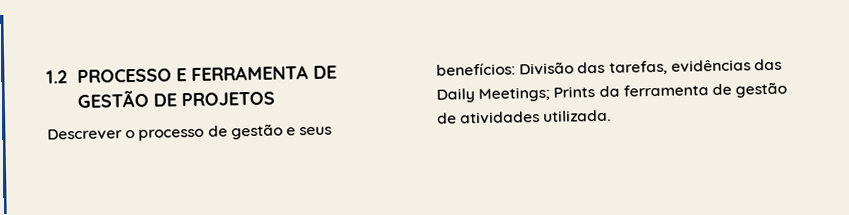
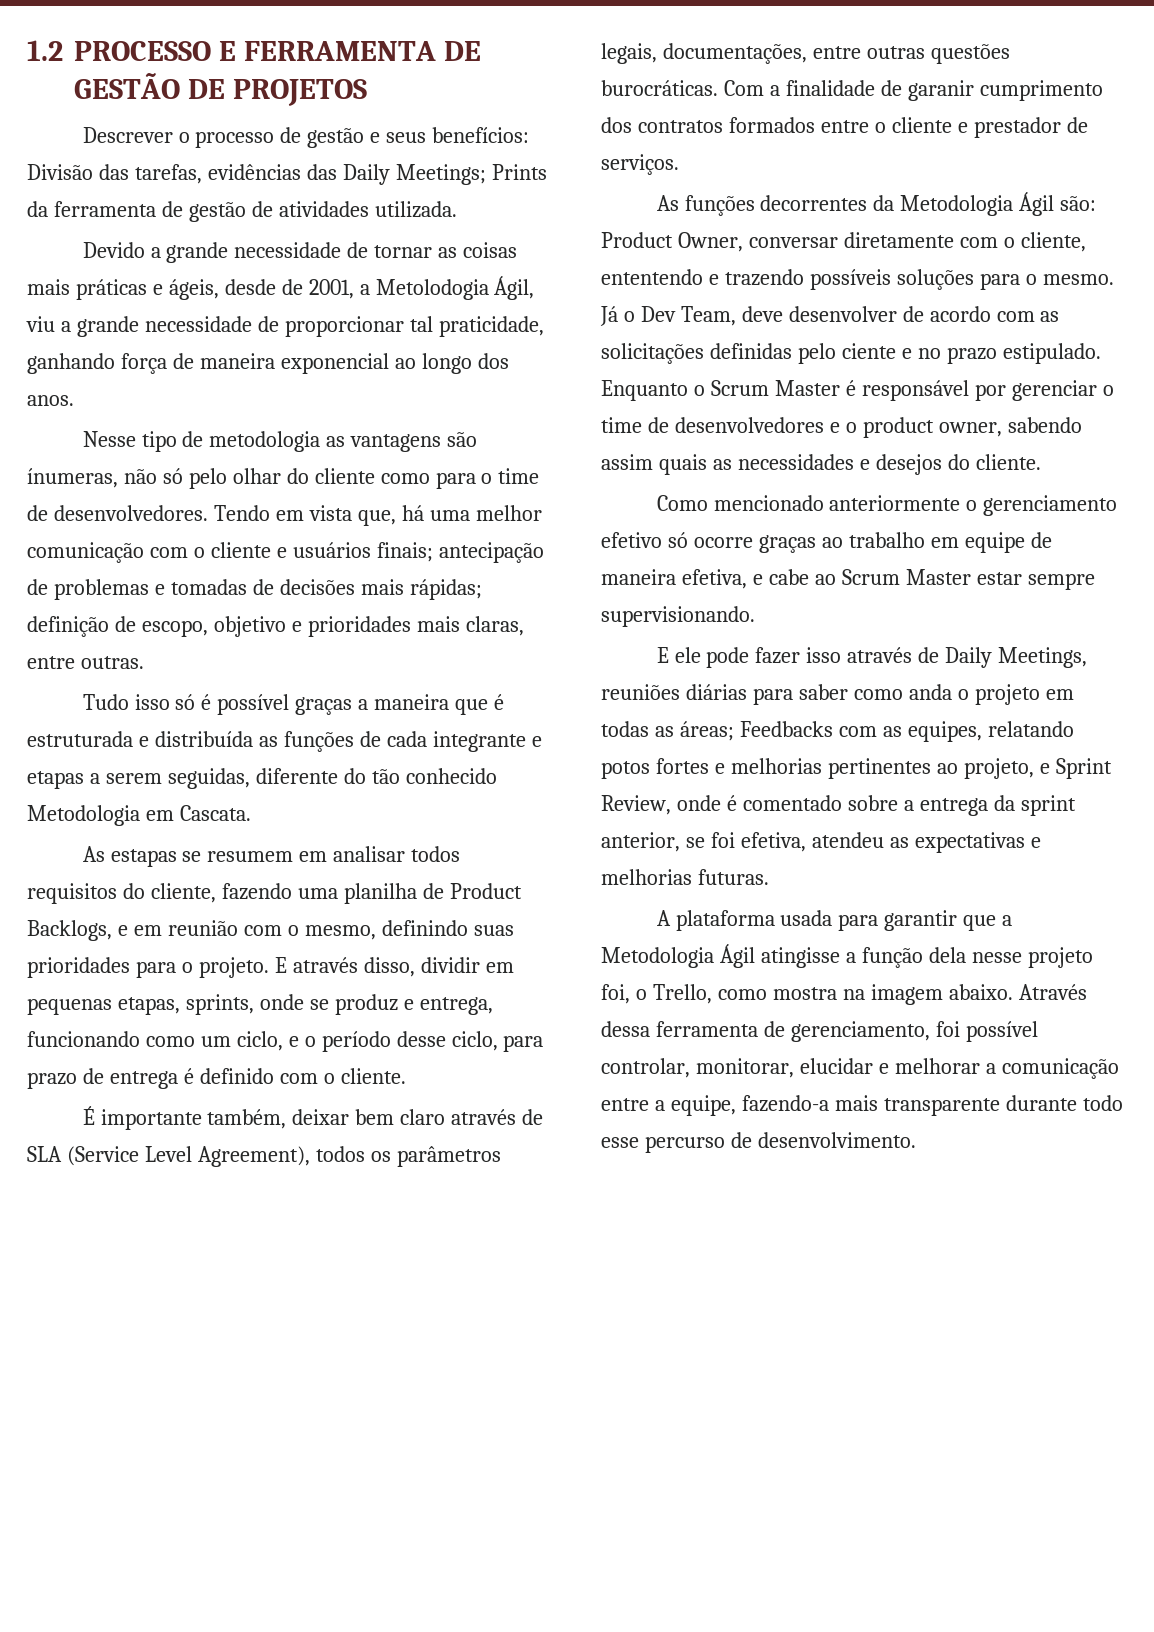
(612, 115) none -> [82,242,518,263] [27,276,535,300] [26,316,544,337] [27,353,509,374] [27,395,74,406] [82,431,478,452] [27,468,540,489] [27,505,542,526] [27,542,544,563] [27,579,482,600] [27,616,524,637] [27,656,144,669] [82,694,505,715] [27,731,542,752] [27,768,497,789] [27,805,251,826] [82,846,461,867] [27,883,522,904] [27,920,514,941] [27,957,514,978] [27,994,493,1015] [27,1031,544,1052] [27,1068,406,1089] [82,1106,544,1130] [27,1146,501,1167] [601,43,1010,64] [601,80,1103,101] [601,117,1088,138] [601,154,679,175] [656,192,1097,216] [601,232,1086,252] [601,269,1114,290] [600,306,1060,326] [601,343,1101,364] [601,380,1114,401] [601,417,1082,438] [601,454,1041,475] [656,495,1118,516] [601,532,1052,553] [601,569,1095,590] [601,606,755,627] [656,647,1088,668] [601,684,1074,705] [601,721,1074,742] [601,758,1112,779] [601,795,1076,816] [601,832,1041,853] [601,869,769,885] [656,910,1013,931] [601,944,1093,968] [601,984,1087,1005] [601,1021,1038,1042] [601,1058,1119,1079] [601,1095,1123,1116] [601,1132,916,1153] // Devido a grande necessidade de tornar as coisas mais práticas e ágeis, desde de 2001, a Metolodogia Ágil, viu a grande necessidade de proporcionar tal praticidade, ganhando força de maneira exponencial ao longo dos anos. // Nesse tipo de metodologia as vantagens são ínumeras, não só pelo olhar do cliente como para o time de desenvolvedores. Tendo em vista que, há uma melhor comunicação com o cliente e usuários finais; antecipação de problemas e tomadas de decisões mais rápidas; definição de escopo, objetivo e prioridades mais claras, entre outras. // Tudo isso só é possível graças a maneira que é estruturada e distribuída as funções de cada integrante e etapas a serem seguidas, diferente do tão conhecido Metodologia em Cascata. // As estapas se resumem em analisar todos requisitos do cliente, fazendo uma planilha de Product Backlogs, e em reunião com o mesmo, definindo suas prioridades para o projeto. E através disso, dividir em pequenas etapas, sprints, onde se produz e entrega, funcionando como um ciclo, e o período desse ciclo, para prazo de entrega é definido com o cliente. // É importante também, deixar bem claro através de SLA (Service Level Agreement), todos os parâmetros legais, documentações, entre outras questões burocráticas. Com a finalidade de garanir cumprimento dos contratos formados entre o cliente e prestador de serviços. // As funções decorrentes da Metodologia Ágil são: Product Owner, conversar diretamente com o cliente, ententendo e trazendo possíveis soluções para o mesmo. Já o Dev Team, deve desenvolver de acordo com as solicitações definidas pelo ciente e no prazo estipulado. Enquanto o Scrum Master é responsável por gerenciar o time de desenvolvedores e o product owner, sabendo assim quais as necessidades e desejos do cliente. // Como mencionado anteriormente o gerenciamento efetivo só ocorre graças ao trabalho em equipe de maneira efetiva, e cabe ao Scrum Master estar sempre supervisionando. // E ele pode fazer isso através de Daily Meetings, reuniões diárias para saber como anda o projeto em todas as áreas; Feedbacks com as equipes, relatando potos fortes e melhorias pertinentes ao projeto, e Sprint Review, onde é comentado sobre a entrega da sprint anterior, se foi efetiva, atendeu as expectativas e melhorias futuras. // A plataforma usada para garantir que a Metodologia Ágil atingisse a função dela nesse projeto foi, o Trello, como mostra na imagem abaixo. Através dessa ferramenta de gerenciamento, foi possível controlar, monitorar, elucidar e melhorar a comunicação entre a equipe, fazendo-a mais transparente durante todo esse percurso de desenvolvimento.

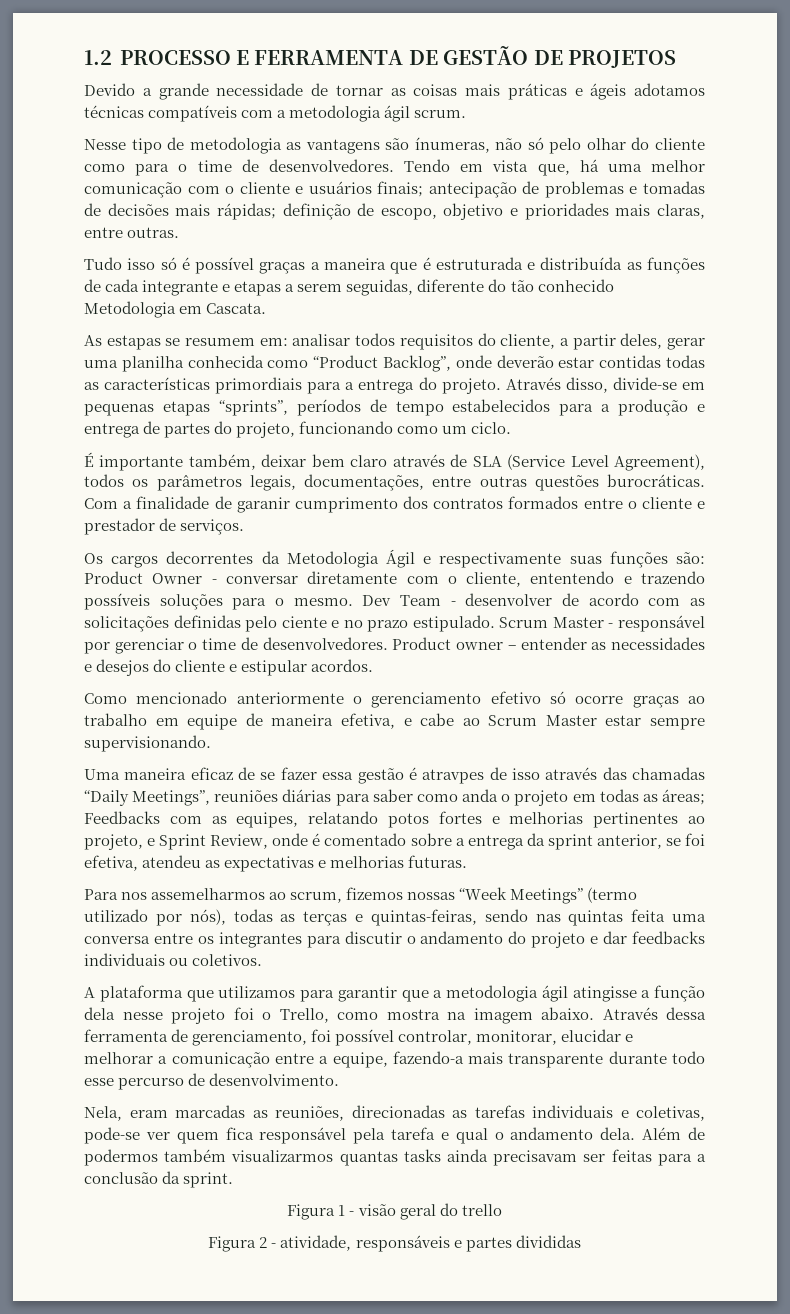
[82,127,530,148] [27,164,547,185] [27,201,457,222] // Descrever o processo de gestão e seus benefícios: Divisão das tarefas, evidências das Daily Meetings; Prints da ferramenta de gestão de atividades utilizada. -> (676, 59) none
[168,276,535,300] [26,316,544,337] [27,353,509,374] [27,395,74,406] ágeis, desde de 2001, a Metolodogia Ágil, viu a grande necessidade de proporcionar tal praticidade, ganhando força de maneira exponencial ao longo dos anos. -> [590,83,705,100] [84,105,467,122] ágeis adotamos técnicas compatíveis com a metodologia ágil scrum.
[299,851,328,862] em -> [259,338,288,346] em:
[221,883,522,904] [27,920,514,941] [27,957,514,978] [27,994,493,1015] [27,1031,544,1052] [27,1068,406,1089] fazendo uma planilha de Product Backlogs, e em reunião com o mesmo, definindo suas prioridades para o projeto. E através disso, dividir em pequenas etapas, sprints, onde se produz e entrega, funcionando como um ciclo, e o período desse ciclo, para prazo de entrega é definido com o cliente. -> [559,333,705,350] [84,355,705,372] [84,377,706,394] [84,399,705,416] [84,421,512,438] a partir deles, gerar uma planilha conhecida como “Product Backlog”, onde deverão estar contidas todas as características primordiais para a entrega do projeto. Através disso, divide-se em pequenas etapas “sprints”, períodos de tempo estabelecidos para a produção e entrega de partes do projeto, funcionando como um ciclo.
[656,195,755,216] As funções -> [84,553,159,568] Os cargos
[1060,196,1097,211] [601,232,743,252] são: Product Owner, -> [423,551,705,568] [84,571,217,584] e respectivamente suas funções são: Product Owner -
[600,306,783,326] Já o Dev Team, deve -> [362,595,456,606] Dev Team -
[601,380,856,401] Enquanto o Scrum Master é -> [499,617,614,628] Scrum Master -
[674,417,1082,438] [601,454,707,475] desenvolvedores e o product owner, sabendo assim quais -> [262,637,587,650] desenvolvedores. Product owner – entender
[975,454,1041,470] cliente. -> [175,659,374,676] cliente e estipular acordos.
[656,647,1088,668] E ele pode fazer isso através de Daily Meetings, -> [84,767,706,784] [84,790,211,806] Uma maneira eficaz de se fazer essa gestão é atravpes de isso através das chamadas “Daily Meetings”,
(769, 877) none -> [84,887,638,904] [84,909,706,926] [84,931,705,948] [84,953,263,966] // Para nos assemelharmos ao scrum, fizemos nossas “Week Meetings” (termo utilizado por nós), todas as terças e quintas-feiras, sendo nas quintas feita uma conversa entre os integrantes para discutir o andamento do projeto e dar feedbacks individuais ou coletivos.
[780,910,833,926] usada -> [186,986,296,1002] que utilizamos
[601,944,755,968] Metodologia Ágil -> [446,985,568,1002] metodologia ágil
[601,984,630,1004] foi, -> [233,1007,254,1020] foi
(916, 1140) none -> [84,1105,705,1121] [84,1127,705,1144] [84,1149,706,1166] [84,1171,234,1188] [287,1203,502,1220] [208,1235,581,1252] // Nela, eram marcadas as reuniões, direcionadas as tarefas individuais e coletivas, pode-se ver quem fica responsável pela tarefa e qual o andamento dela. Além de podermos também visualizarmos quantas tasks ainda precisavam ser feitas para a conclusão da sprint. // Figura 1 - visão geral do trello // Figura 2 - atividade, responsáveis e partes divididas

